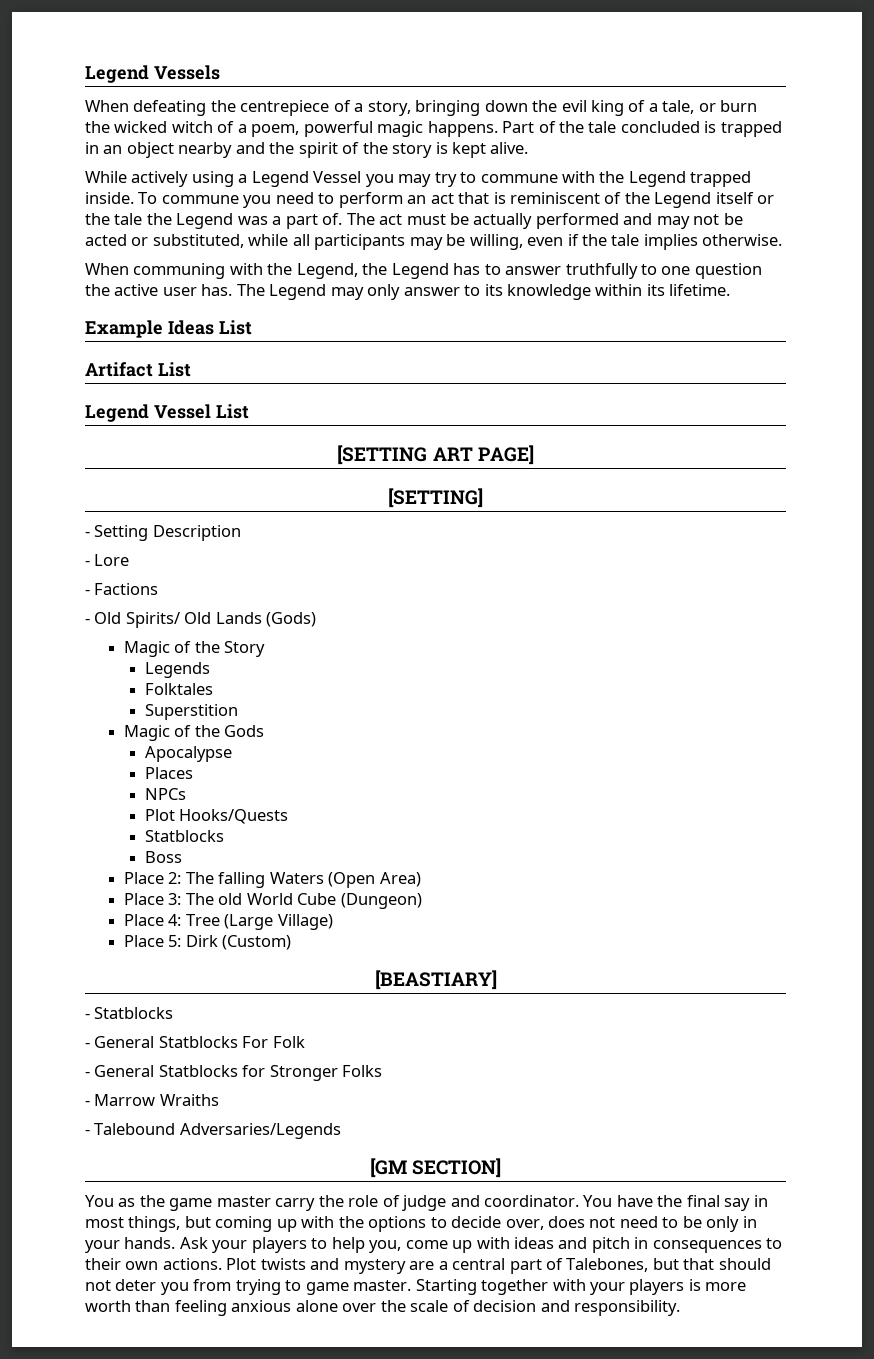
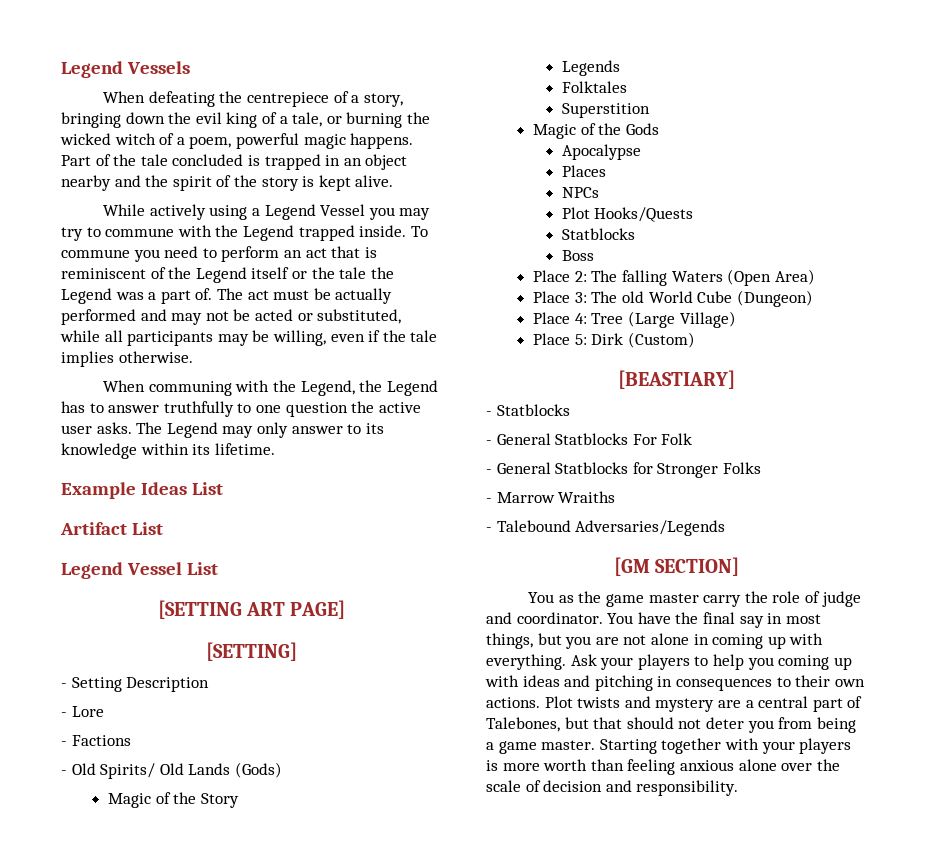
[720,100,758,112] burn -> [346,112,403,128] burning
[201,284,233,296] has. -> [96,422,132,434] asks.
[215,1216,757,1232] [85,1237,176,1253] coming up with the options to decide over, does not need to be only in your hands. -> [565,633,824,649] [486,654,566,670] you are not alone in coming up with everything.
[369,1240,448,1253] you, come -> [747,655,830,670] you coming
[591,1237,630,1253] pitch -> [594,675,653,691] pitching
[235,1279,302,1295] trying to -> [816,717,856,733] [486,742,494,750] being a

